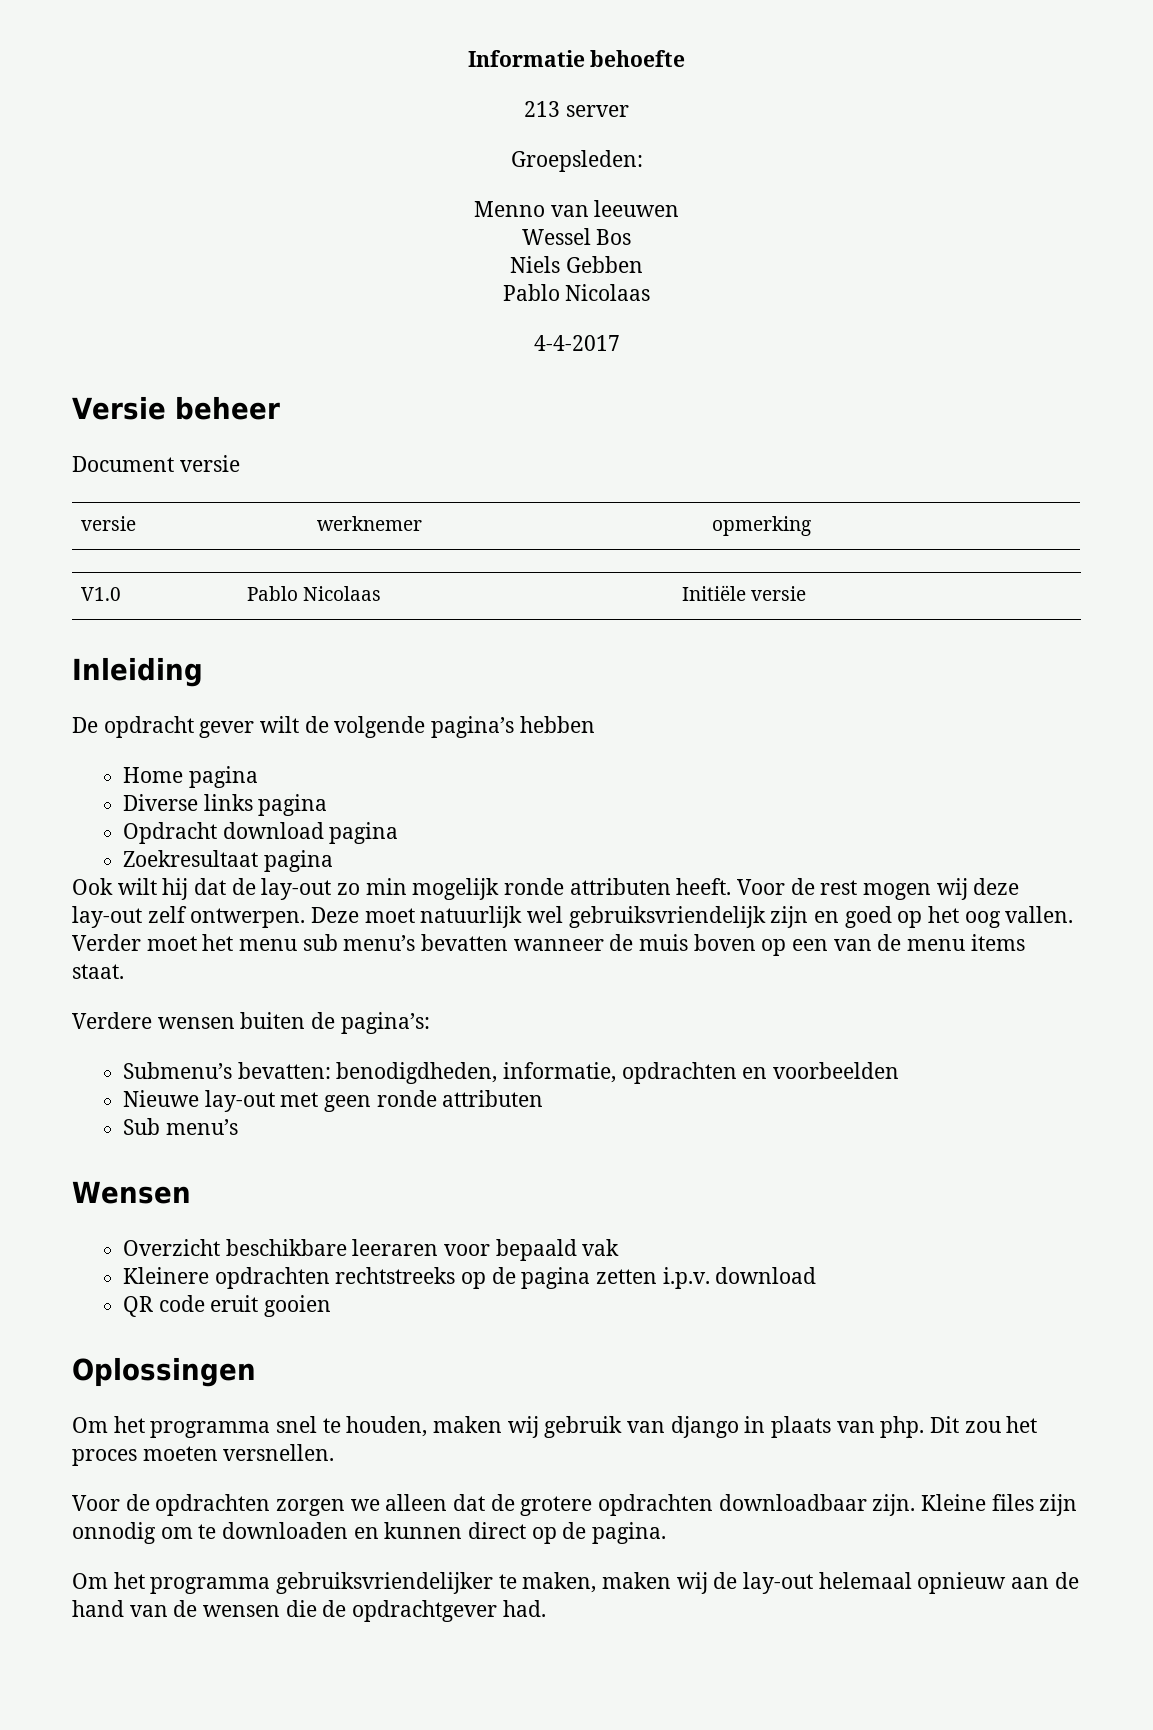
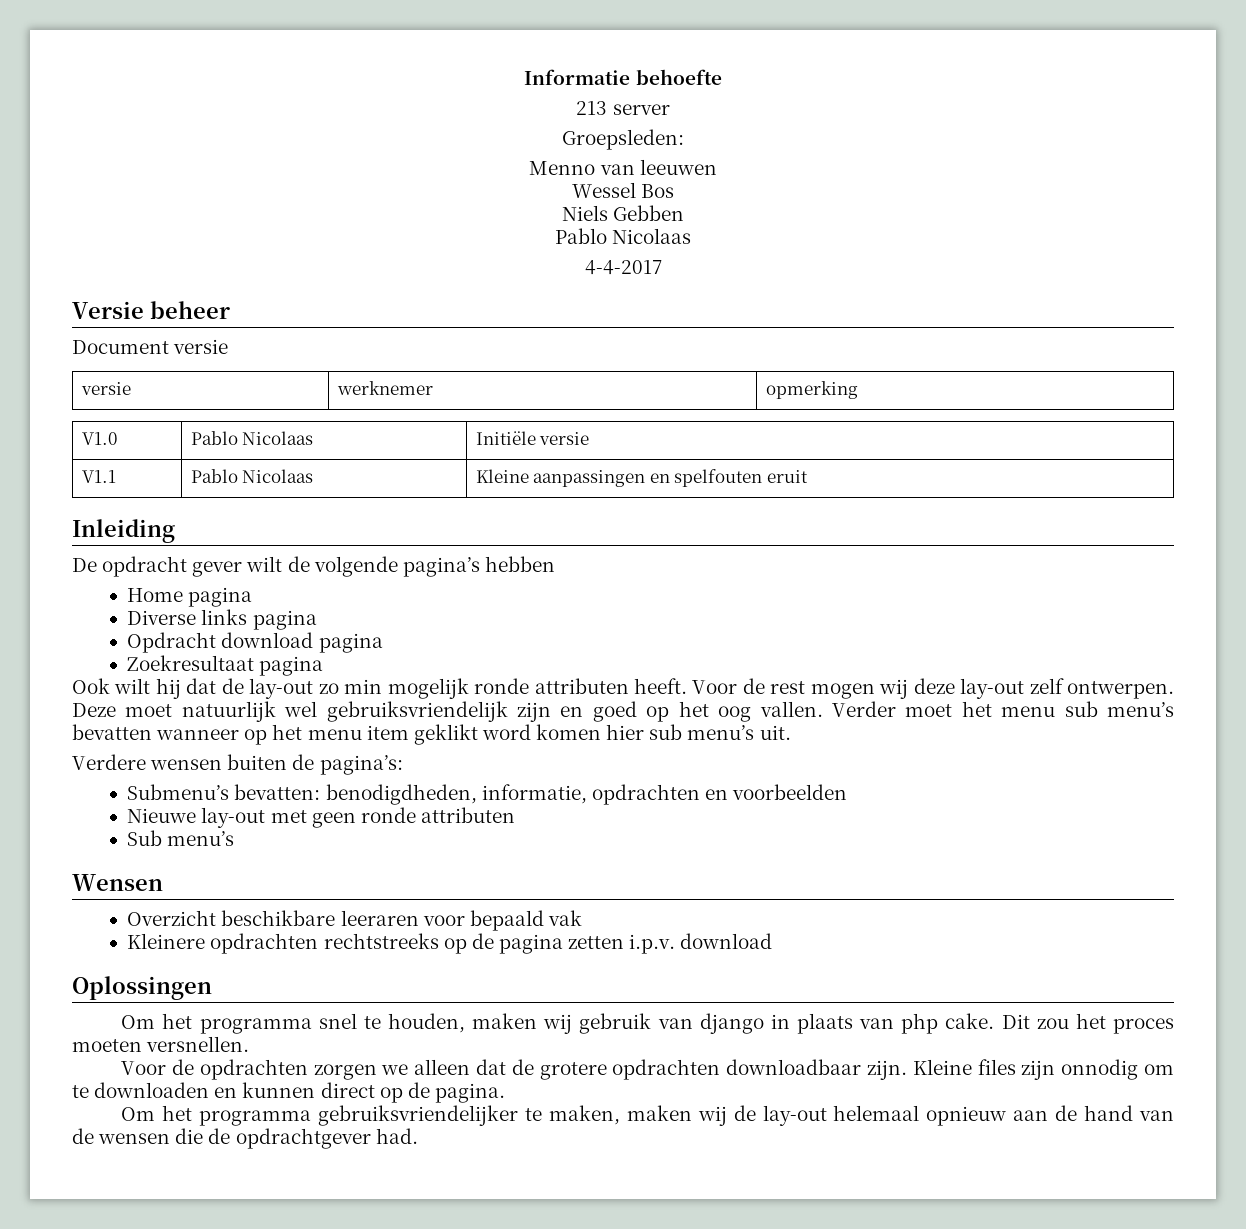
(807, 593) none -> [81,470,116,483] [190,469,314,483] [475,469,808,487] // V1.1 | Pablo Nicolaas | Kleine aanpassingen en spelfouten eruit
[609,934,1025,956] [72,964,124,979] de muis boven op een van de menu items staat. -> [244,724,791,745] op het menu item geklikt word komen hier sub menu’s uit.
[122,1295,331,1317] // QR code eruit gooien -> (773, 941) none
[880,1416,925,1438] php. -> [901,1013,995,1034] php cake.

